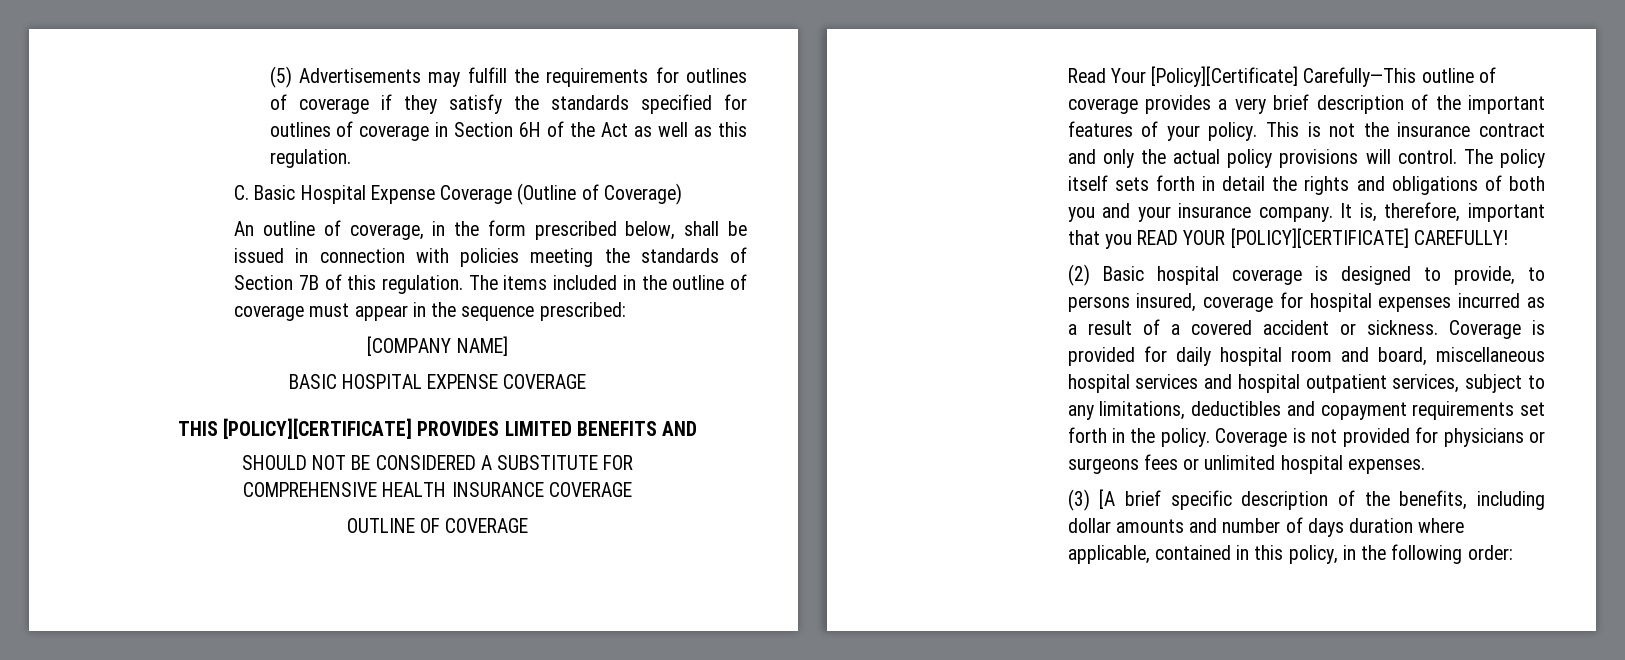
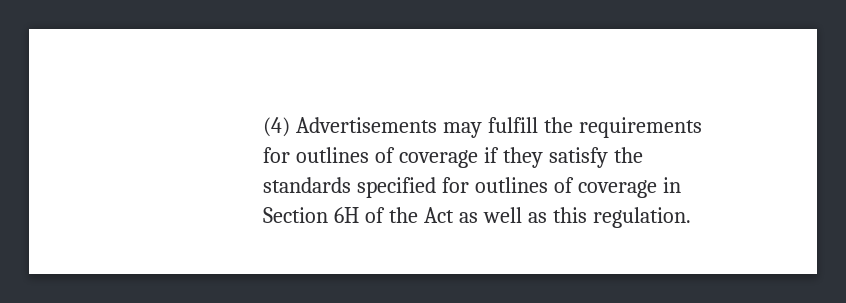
[269,66,292,88] (5) -> [263,117,291,137] (4)
[234,183,682,205] [234,220,747,240] [234,247,747,267] [234,274,747,294] [234,302,626,321] [367,336,508,356] [288,374,587,389] [177,418,698,439] [241,455,634,470] [243,482,632,497] [346,518,529,533] [1067,66,1496,87] [1067,94,1545,114] [1067,121,1545,141] [1067,149,1545,168] [1067,175,1545,195] [1067,202,1545,222] [1067,228,1508,249] [1067,264,1545,286] [1067,292,1545,312] [1067,319,1545,339] [1067,346,1545,366] [1067,374,1545,393] [1067,401,1545,420] [1067,427,1545,447] [1067,454,1425,474] [1067,489,1545,511] [1067,517,1465,537] [1067,544,1513,564] // C. Basic Hospital Expense Coverage (Outline of Coverage) // An outline of coverage, in the form prescribed below, shall be issued in connection with policies meeting the standards of Section 7B of this regulation. The items included in the outline of coverage must appear in the sequence prescribed: // [COMPANY NAME] // BASIC HOSPITAL EXPENSE COVERAGE // THIS [POLICY][CERTIFICATE] PROVIDES LIMITED BENEFITS AND // SHOULD NOT BE CONSIDERED A SUBSTITUTE FOR // COMPREHENSIVE HEALTH INSURANCE COVERAGE // OUTLINE OF COVERAGE // Read Your [Policy][Certificate] Carefully—This outline of coverage provides a very brief description of the important features of your policy. This is not the insurance contract and only the actual policy provisions will control. The policy itself sets forth in detail the rights and obligations of both you and your insurance company. It is, therefore, important that you READ YOUR [POLICY][CERTIFICATE] CAREFULLY! // (2) Basic hospital coverage is designed to provide, to persons insured, coverage for hospital expenses incurred as a result of a covered accident or sickness. Coverage is provided for daily hospital room and board, miscellaneous hospital services and hospital outpatient services, subject to any limitations, deductibles and copayment requirements set forth in the policy. Coverage is not provided for physicians or surgeons fees or unlimited hospital expenses. // (3) [A brief specific description of the benefits, including dollar amounts and number of days duration where applicable, contained in this policy, in the following order: -> (691, 217) none

